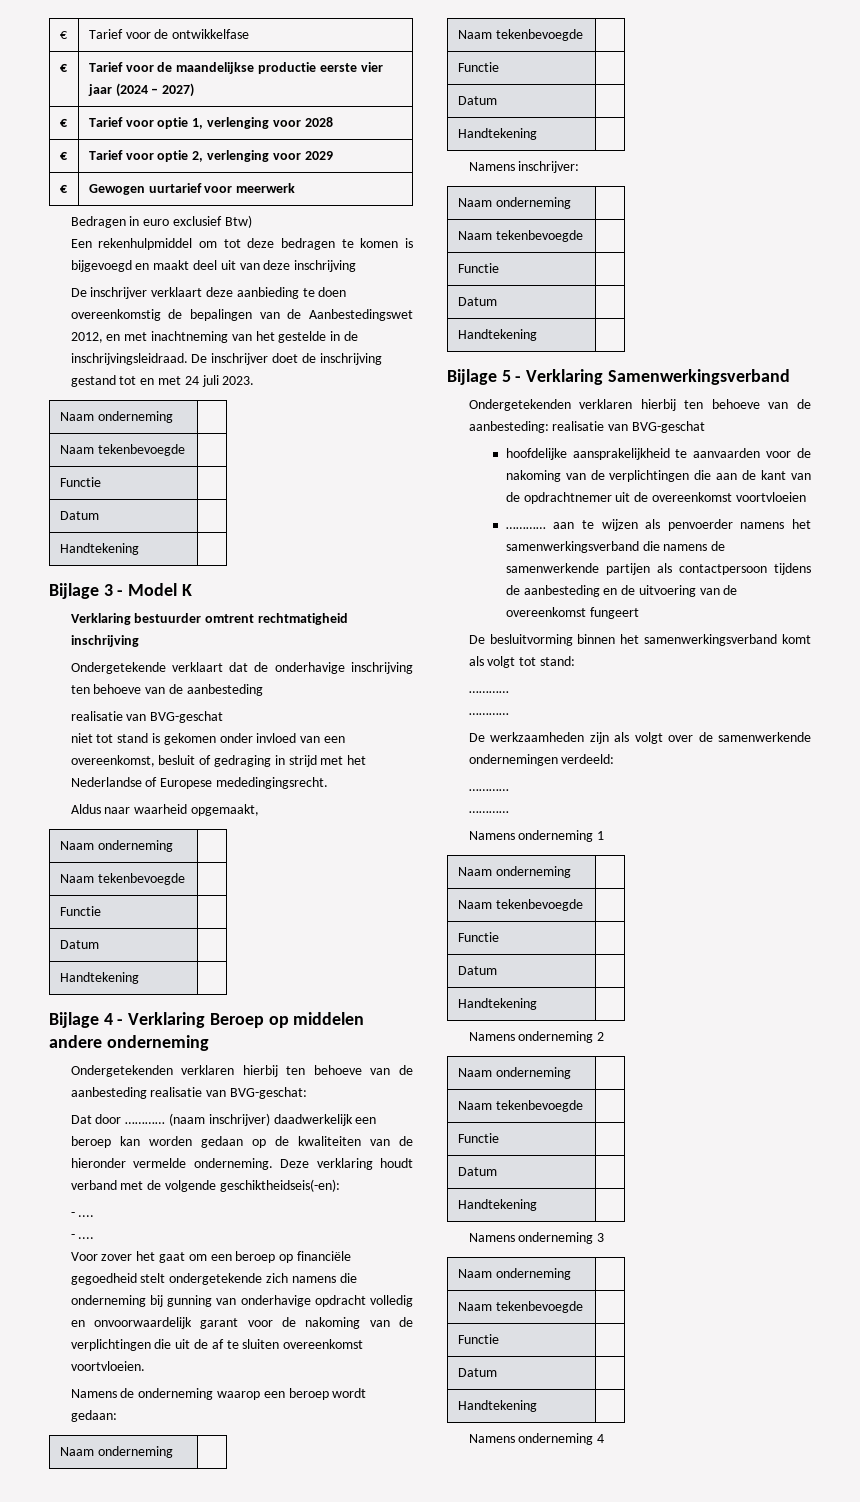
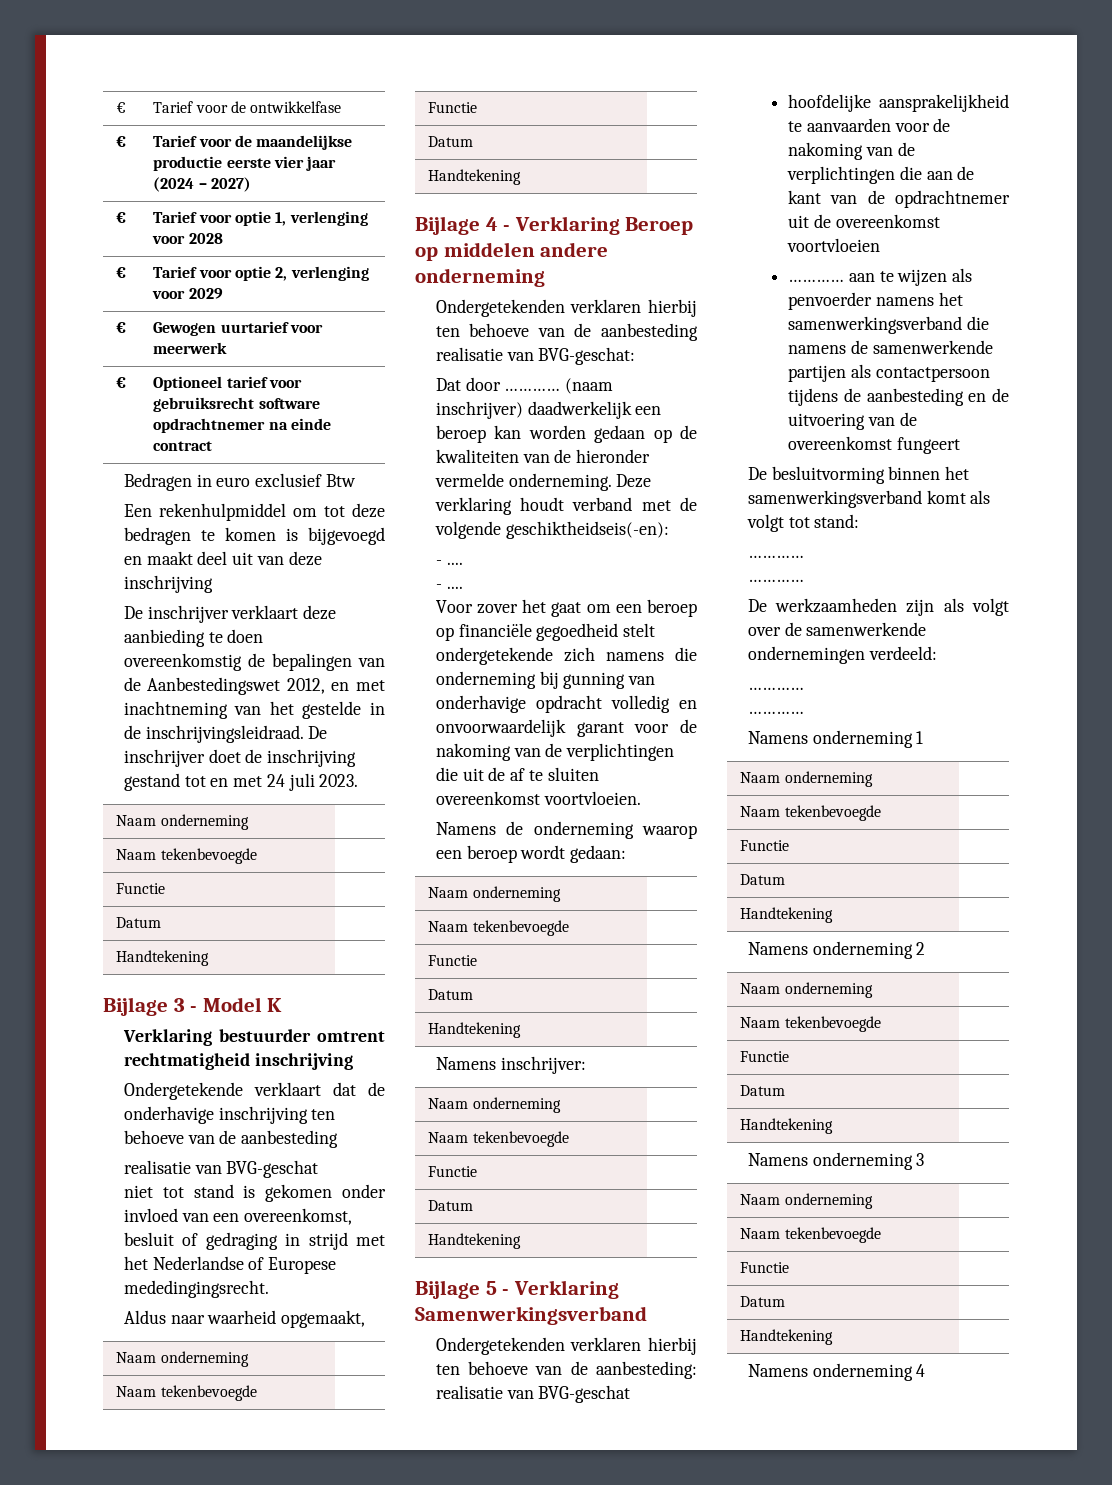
(296, 188) none -> [116,377,127,388] [153,376,303,391] [153,397,320,412] [153,418,332,433] [153,441,213,451] // € | Optioneel tarief voor gebruiksrecht software opdrachtnemer na einde contract
[224,215,252,228] Btw) -> [325,474,356,487] Btw

